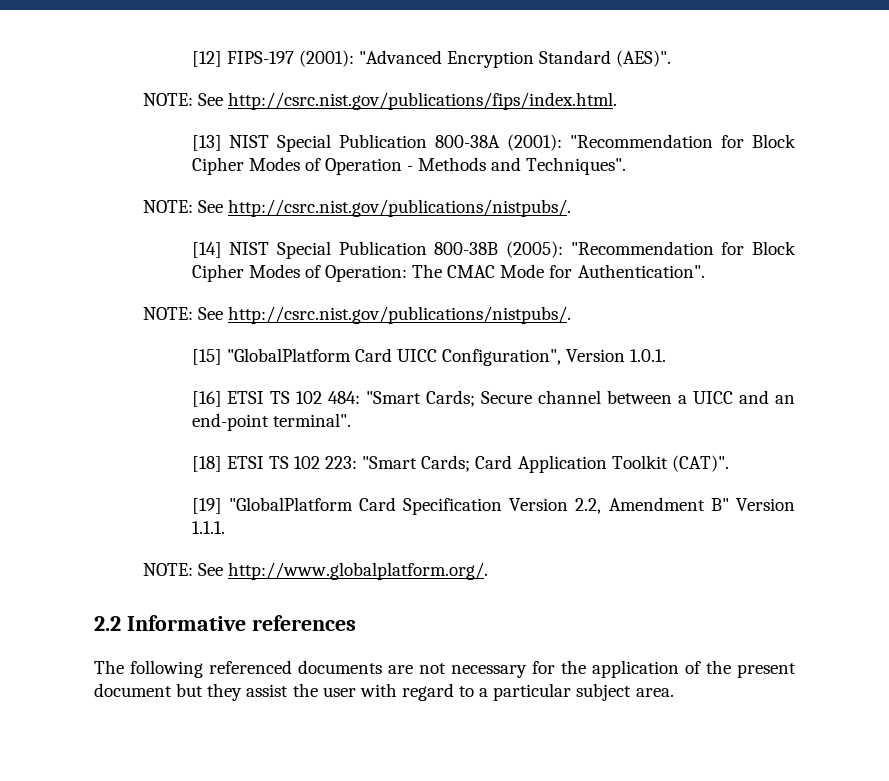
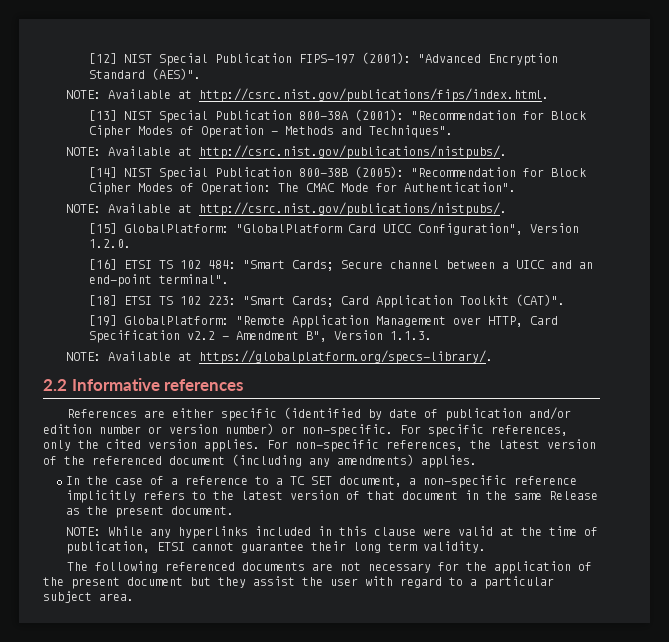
(222, 59) none -> [124,53,293,66] NIST Special Publication
[197,93,223,106] See -> [108,89,193,99] Available at
[197,200,223,213] See -> [108,146,193,156] Available at
[197,307,223,320] See -> [108,203,193,213] Available at
(222, 357) none -> [124,224,230,233] GlobalPlatform:
[630,349,667,362] 1.0.1. -> [89,239,132,248] 1.2.0.
[228,497,796,515] [191,521,225,534] [142,562,489,580] [94,615,356,631] "GlobalPlatform Card Specification Version 2.2, Amendment B" Version 1.1.1. // NOTE: See http://www.globalplatform.org/. // 2.2 Informative references -> [124,315,559,328] [89,330,433,343] [66,350,494,364] [43,378,244,391] [66,407,571,421] [43,423,568,437] [43,439,596,452] [43,454,477,468] [65,475,577,488] [65,490,598,503] [65,506,234,518] [66,526,599,539] [66,541,487,554] GlobalPlatform: "Remote Application Management over HTTP, Card Specification v2.2 - Amendment B", Version 1.1.3. // NOTE: Available at https://globalplatform.org/specs-library/. // 2.2 Informative references // References are either specific (identified by date of publication and/or edition number or version number) or non-specific. For specific references, only the cited version applies. For non-specific references, the latest version of the referenced document (including any amendments) applies. // In the case of a reference to a TC SET document, a non-specific reference implicitly refers to the latest version of that document in the same Release as the present document. // NOTE: While any hyperlinks included in this clause were valid at the time of publication, ETSI cannot guarantee their long term validity.

